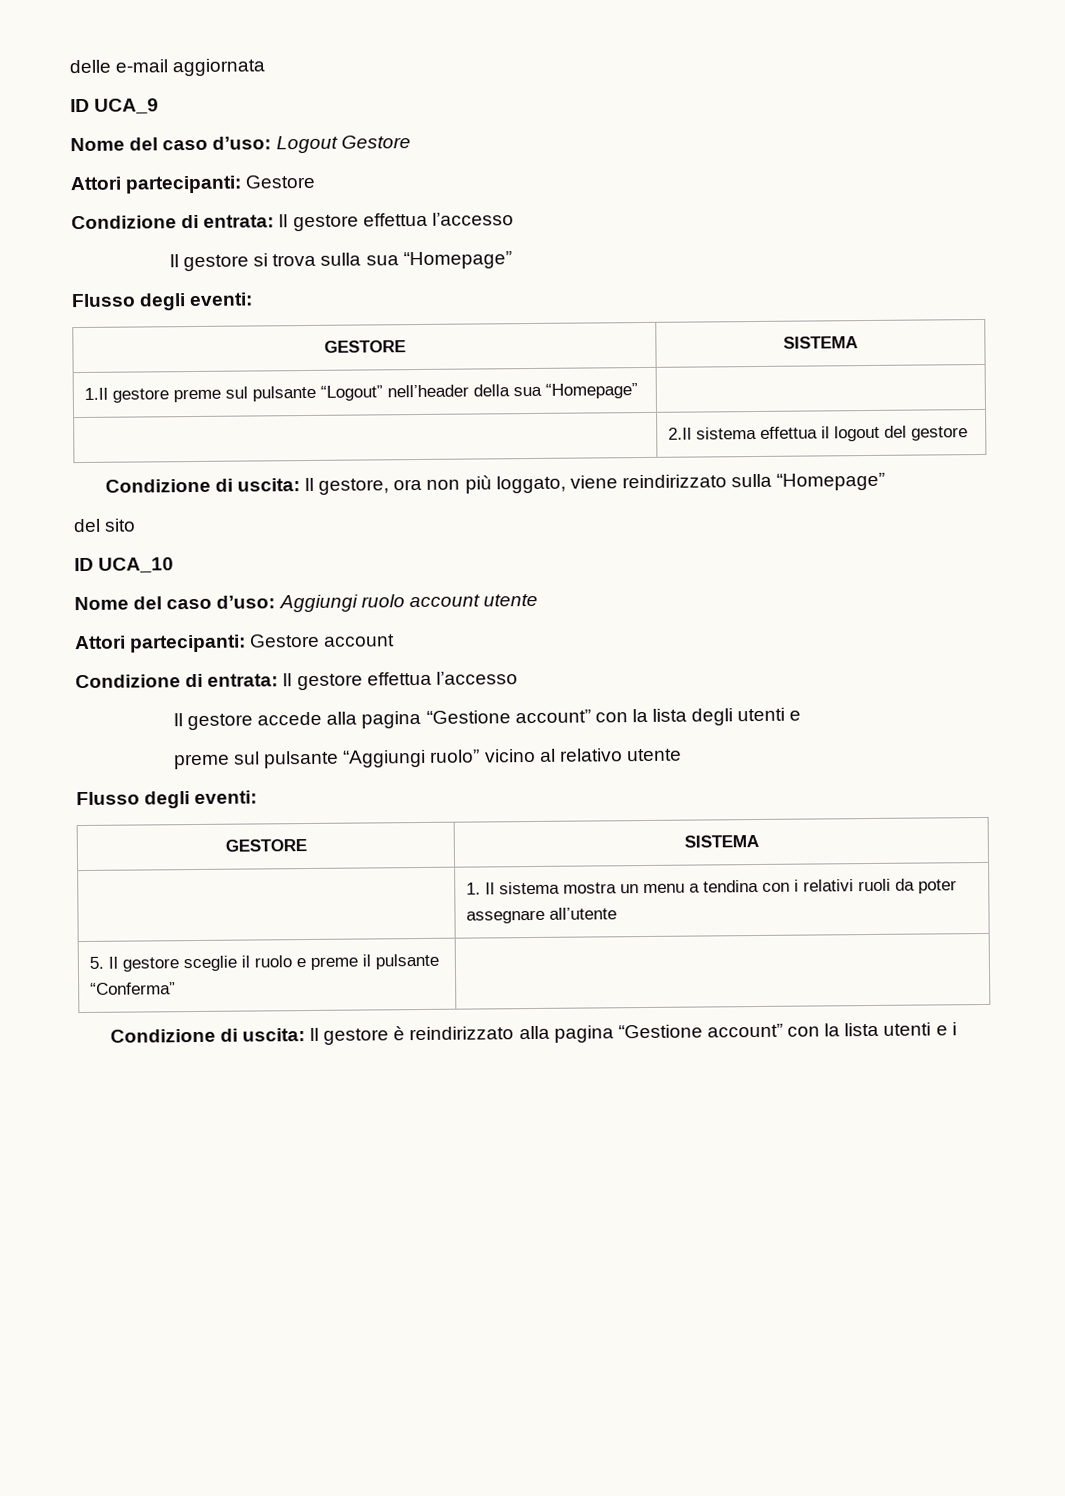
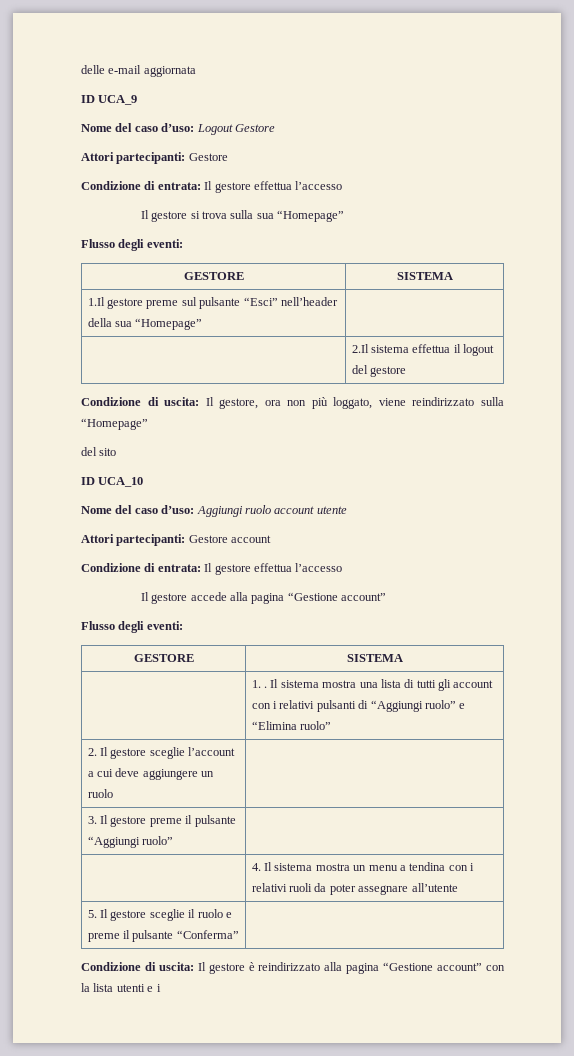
[320,385,384,401] “Logout” -> [243,297,278,306] “Esci”
[594,707,802,726] [173,748,682,770] con la lista degli utenti e // preme sul pulsante “Aggiungi ruolo” vicino al relativo utente -> (387, 597) none
(482, 888) none -> [264,679,494,691] [251,700,466,712] [251,721,332,730] [87,747,236,759] [87,768,215,780] [87,789,113,798] [87,815,236,827] [87,836,174,848] [251,863,261,871] . Il sistema mostra una lista di tutti gli account con i relativi pulsanti di “Aggiungi ruolo” e “Elimina ruolo” // 2. Il gestore sceglie l’account a cui deve aggiungere un ruolo | // 3. Il gestore preme il pulsante “Aggiungi ruolo” | // | 4.

